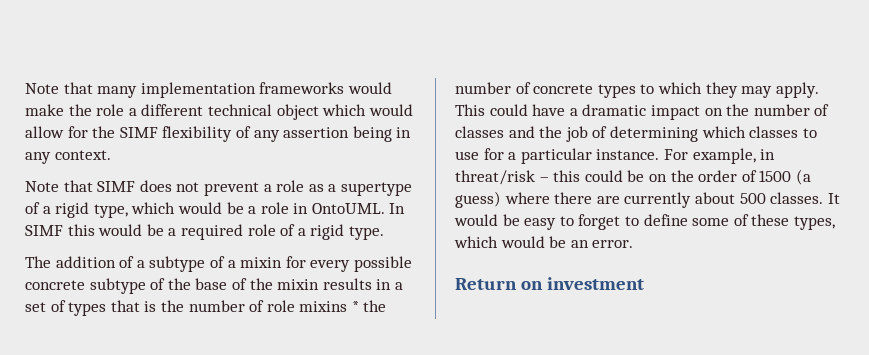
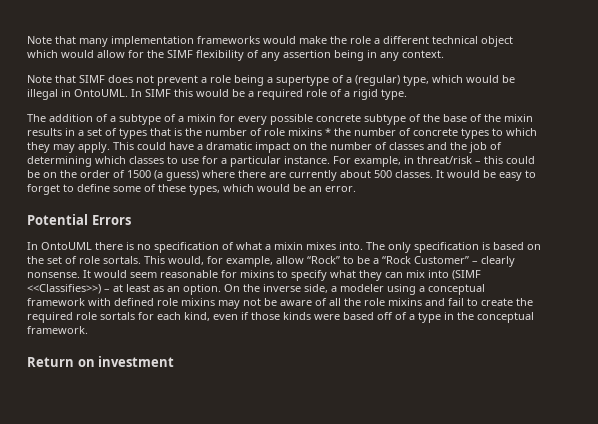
[308,184,324,192] as -> [234,75,264,86] being
[55,202,90,218] rigid -> [355,75,400,86] (regular)
[248,202,289,214] a role -> [27,89,58,100] illegal
(634, 244) none -> [27,214,131,225] [27,242,541,253] [27,256,515,267] [27,270,481,281] [27,284,485,295] [27,298,533,309] [27,312,534,323] [27,326,88,334] // Potential Errors // In OntoUML there is no specification of what a mixin mixes into. The only specification is based on the set of role sortals. This would, for example, allow “Rock” to be a “Rock Customer” – clearly nonsense. It would seem reasonable for mixins to specify what they can mix into (SIMF <<Classifies>>) – at least as an option. On the inverse side, a modeler using a conceptual framework with defined role mixins may not be aware of all the role mixins and fail to create the required role sortals for each kind, even if those kinds were based off of a type in the conceptual framework.

